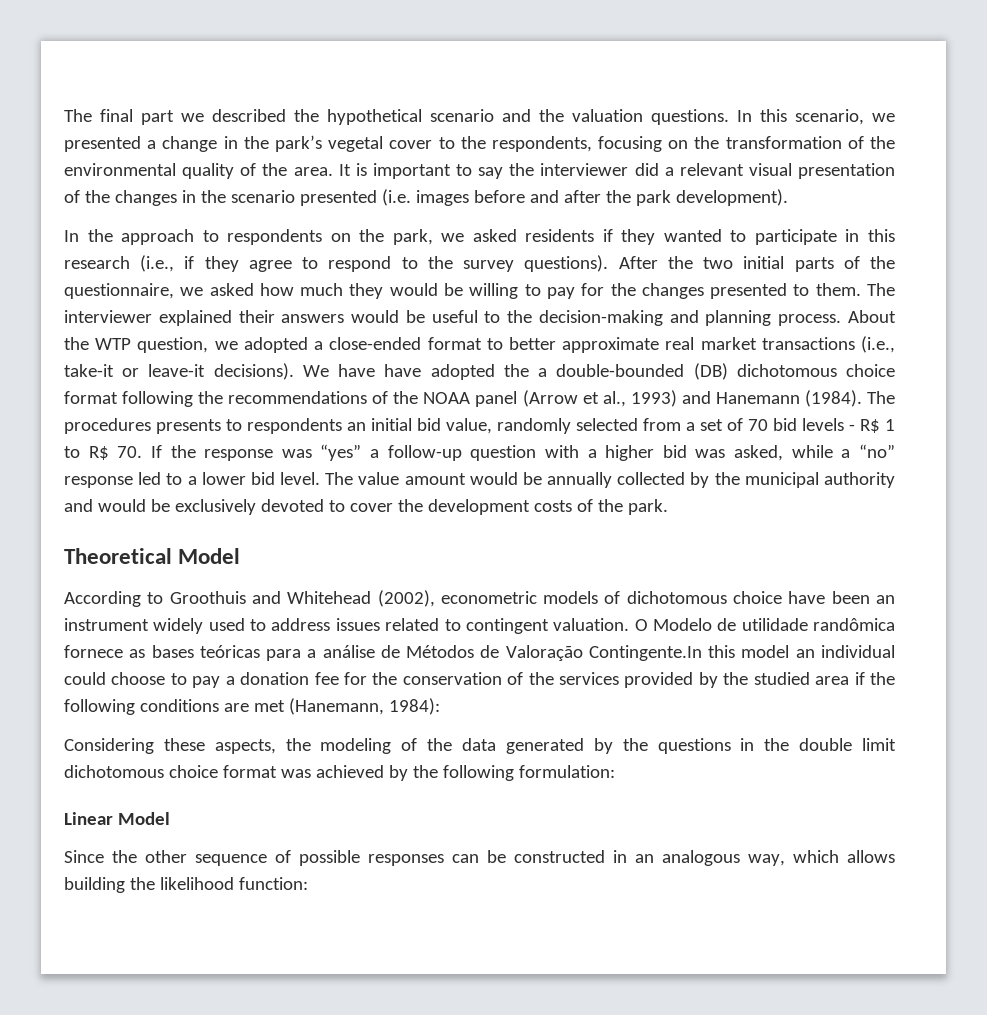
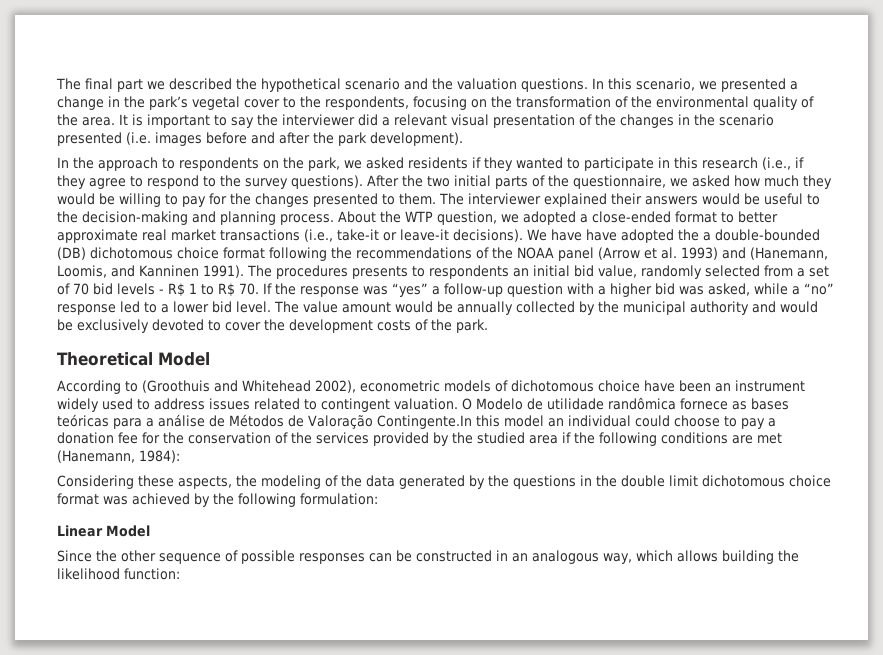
[602,391,626,407] al., -> [661,247,677,259] al.
[715,390,862,407] Hanemann (1984). -> [750,247,828,260] [57,265,244,278] (Hanemann, Loomis, and Kanninen 1991).
[169,591,246,604] Groothuis -> [142,380,210,393] (Groothuis
[377,590,435,607] (2002), -> [315,380,356,393] 2002),

